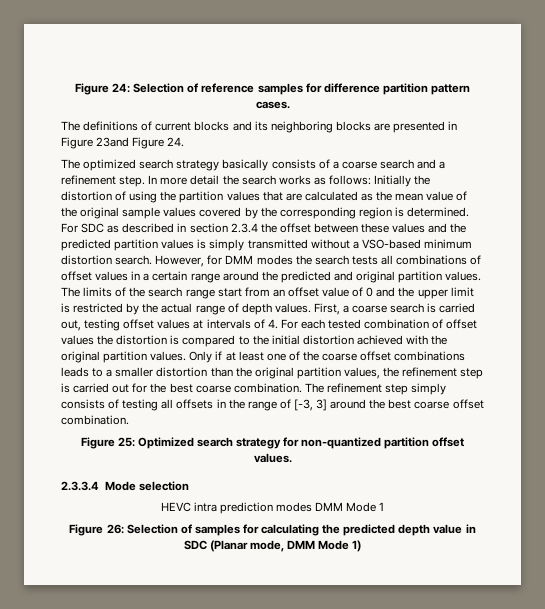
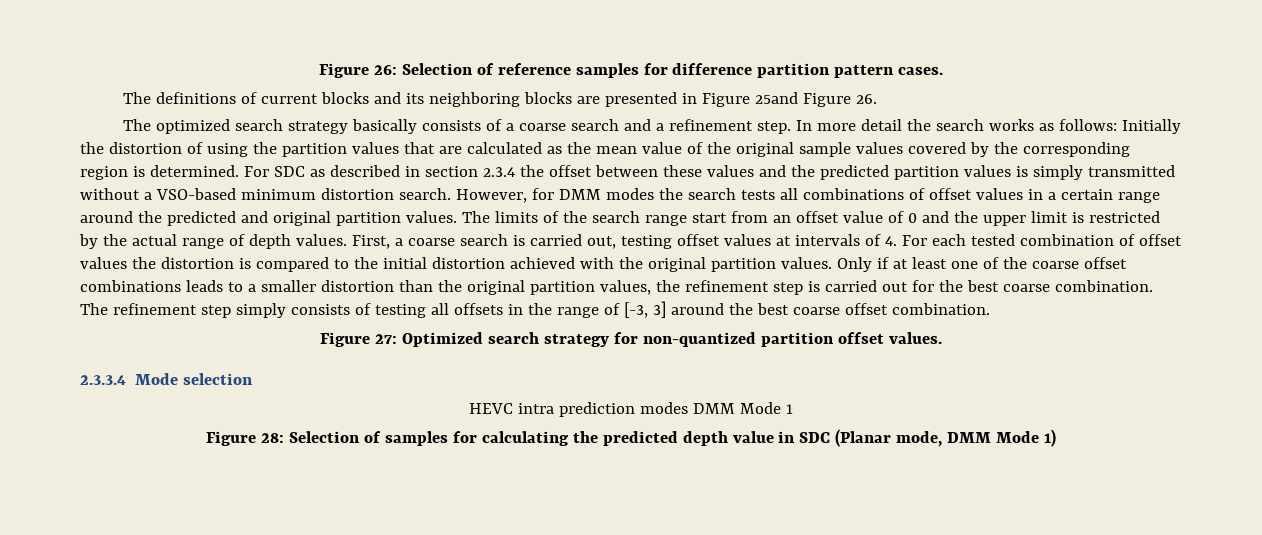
[75,83,131,95] Figure 24: -> [318,63,397,78] Figure 26:
[96,137,185,149] 23and Figure 24. -> [754,92,877,107] 25and Figure 26.
[117,437,135,447] 25: -> [375,334,398,344] 27:
[106,524,124,534] 26: -> [260,433,284,443] 28:

